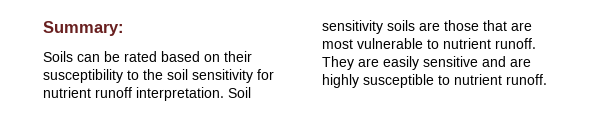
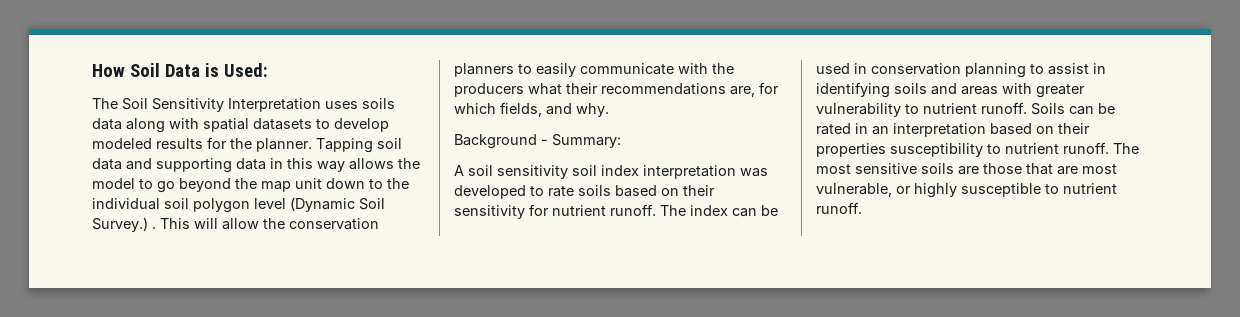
[43,21,124,36] Summary: // -> [92,63,268,77] [92,98,395,112] [92,118,389,133] [92,137,402,153] [92,158,420,173] [92,178,409,193] [92,197,385,213] [92,217,379,232] [454,63,734,77] [454,82,779,97] [454,102,609,117] [454,134,621,149] [454,165,768,179] [454,185,715,199] [454,204,778,219] [816,63,1106,78] [816,82,1085,98] [816,102,1027,117] How Soil Data is Used: // The Soil Sensitivity Interpretation uses soils data along with spatial datasets to develop modeled results for the planner. Tapping soil data and supporting data in this way allows the model to go beyond the map unit down to the individual soil polygon level (Dynamic Soil Survey.) . This will allow the conservation planners to easily communicate with the producers what their recommendations are, for which fields, and why. // Background - Summary: // A soil sensitivity soil index interpretation was developed to rate soils based on their sensitivity for nutrient runoff. The index can be used in conservation planning to assist in identifying soils and areas with greater vulnerability to nutrient runoff.
[161,51,252,62] based on their -> [855,123,1090,137] [816,143,886,157] in an interpretation based on their properties
[143,69,274,83] [43,87,251,101] [322,20,383,34] the soil sensitivity for nutrient runoff interpretation. Soil sensitivity -> [1005,142,1139,154] [816,163,917,174] nutrient runoff. The most sensitive
[357,38,536,49] [322,56,531,70] vulnerable to nutrient runoff. They are easily sensitive and are -> [816,183,911,197] vulnerable, or

